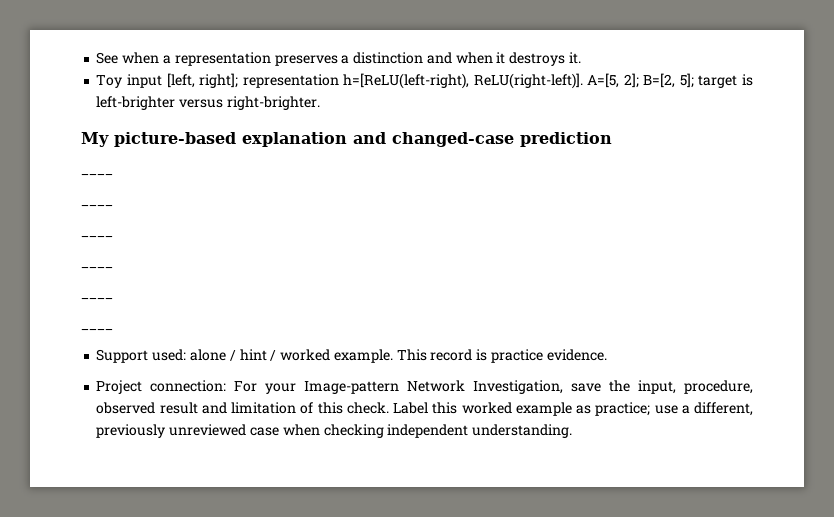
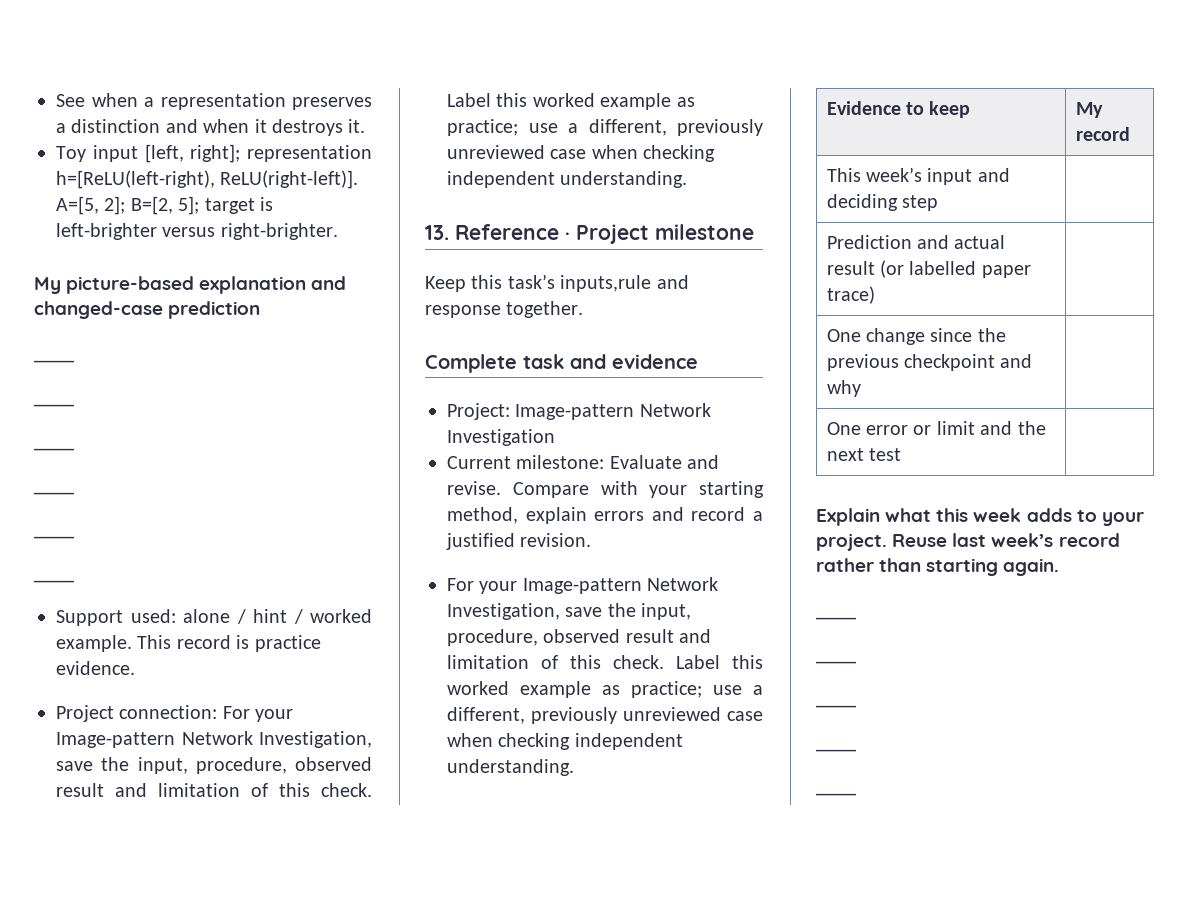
(573, 431) none -> [425,224,754,244] [425,274,689,292] [425,301,584,318] [425,354,698,373] [447,403,711,420] [447,429,555,446] [447,455,720,469] [447,481,764,498] [447,507,763,524] [446,533,592,550] [447,577,719,594] [447,603,692,620] [447,629,712,646] [447,655,763,669] [447,681,763,698] [447,707,763,724] [447,733,683,750] [447,759,574,776] [826,101,971,118] [1075,102,1103,118] [1075,127,1130,141] [826,167,1010,185] [826,194,938,211] [826,235,1006,249] [826,260,1031,278] [826,286,875,304] [826,328,1006,345] [826,354,1033,371] [826,380,861,397] [826,421,1046,435] [826,448,901,461] [816,508,1144,526] [816,533,1120,551] [816,558,1060,576] [816,616,856,620] [816,660,856,664] [816,704,856,708] [816,748,856,752] [816,792,856,796] // 13. Reference · Project milestone // Keep this task’s inputs,rule and response together. // Complete task and evidence // Project: Image-pattern Network Investigation // Current milestone: Evaluate and revise. Compare with your starting method, explain errors and record a justified revision. // For your Image-pattern Network Investigation, save the input, procedure, observed result and limitation of this check. Label this worked example as practice; use a different, previously unreviewed case when checking independent understanding. // Evidence to keep | My record // This week’s input and deciding step | // Prediction and actual result (or labelled paper trace) | // One change since the previous checkpoint and why | // One error or limit and the next test | // Explain what this week adds to your project. Reuse last week’s record rather than starting again. // ____ // ____ // ____ // ____ // ____

